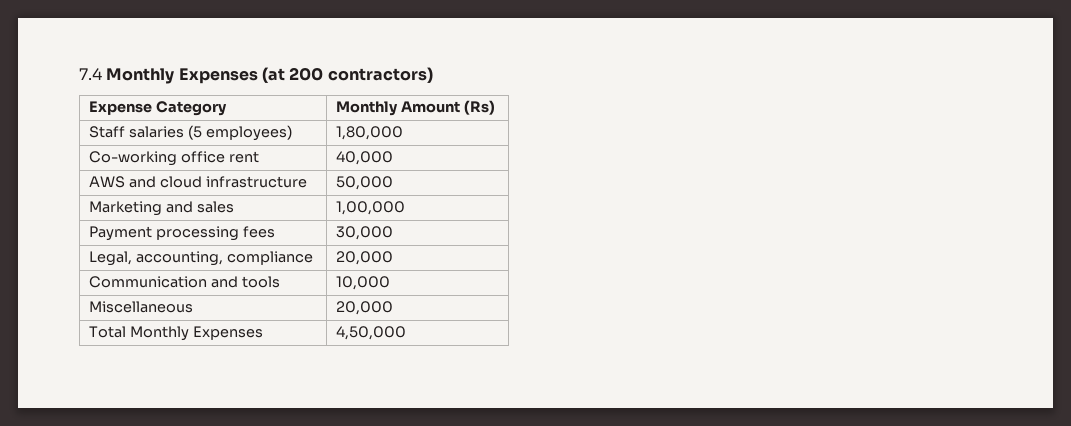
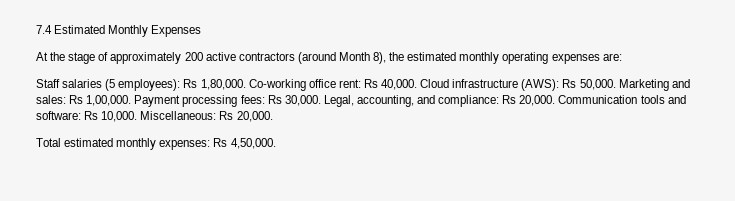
[106,67,433,84] [88,101,227,116] [335,100,495,116] [88,125,292,141] [335,126,403,140] [88,151,259,166] [335,151,393,165] [88,176,307,188] [335,176,393,190] [88,201,234,216] [335,201,405,215] [88,226,275,241] [335,226,393,240] [88,251,313,266] [335,251,393,265] [88,276,280,288] [335,276,390,290] [88,301,193,313] [335,301,393,315] [88,326,263,341] [335,326,406,340] Monthly Expenses (at 200 contractors) // Expense Category | Monthly Amount (Rs) // Staff salaries (5 employees) | 1,80,000 // Co-working office rent | 40,000 // AWS and cloud infrastructure | 50,000 // Marketing and sales | 1,00,000 // Payment processing fees | 30,000 // Legal, accounting, compliance | 20,000 // Communication and tools | 10,000 // Miscellaneous | 20,000 // Total Monthly Expenses | 4,50,000 -> [54,25,202,37] [36,52,622,64] [36,79,690,91] [36,95,686,107] [36,111,273,122] [36,138,276,150] Estimated Monthly Expenses // At the stage of approximately 200 active contractors (around Month 8), the estimated monthly operating expenses are: // Staff salaries (5 employees): Rs 1,80,000. Co-working office rent: Rs 40,000. Cloud infrastructure (AWS): Rs 50,000. Marketing and sales: Rs 1,00,000. Payment processing fees: Rs 30,000. Legal, accounting, and compliance: Rs 20,000. Communication tools and software: Rs 10,000. Miscellaneous: Rs 20,000. // Total estimated monthly expenses: Rs 4,50,000.

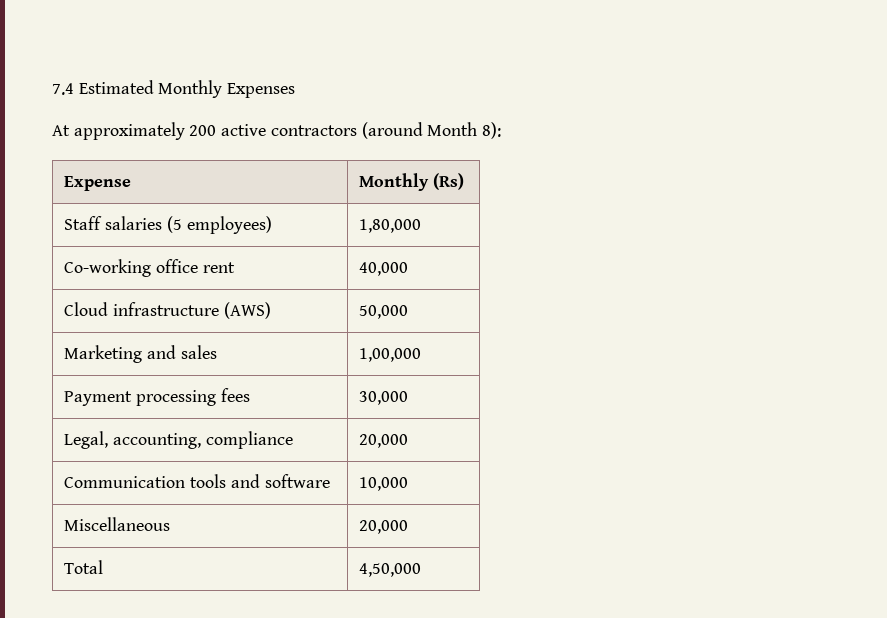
[50,52,109,64] the stage of -> (70, 130) none
[373,52,622,64] [36,79,690,91] [36,95,686,107] [36,111,273,122] [36,138,276,150] 8), the estimated monthly operating expenses are: // Staff salaries (5 employees): Rs 1,80,000. Co-working office rent: Rs 40,000. Cloud infrastructure (AWS): Rs 50,000. Marketing and sales: Rs 1,00,000. Payment processing fees: Rs 30,000. Legal, accounting, and compliance: Rs 20,000. Communication tools and software: Rs 10,000. Miscellaneous: Rs 20,000. // Total estimated monthly expenses: Rs 4,50,000. -> [482,122,502,139] [64,176,132,191] [359,173,465,191] [64,216,272,234] [359,219,422,233] [64,259,235,277] [359,262,409,276] [64,302,271,319] [359,305,409,319] [64,345,217,363] [359,348,422,362] [64,388,250,406] [359,391,409,405] [64,431,293,449] [359,434,409,448] [64,474,330,488] [359,477,409,491] [64,517,171,531] [359,520,409,534] [64,560,104,574] [359,563,422,577] 8): // Expense | Monthly (Rs) // Staff salaries (5 employees) | 1,80,000 // Co-working office rent | 40,000 // Cloud infrastructure (AWS) | 50,000 // Marketing and sales | 1,00,000 // Payment processing fees | 30,000 // Legal, accounting, compliance | 20,000 // Communication tools and software | 10,000 // Miscellaneous | 20,000 // Total | 4,50,000

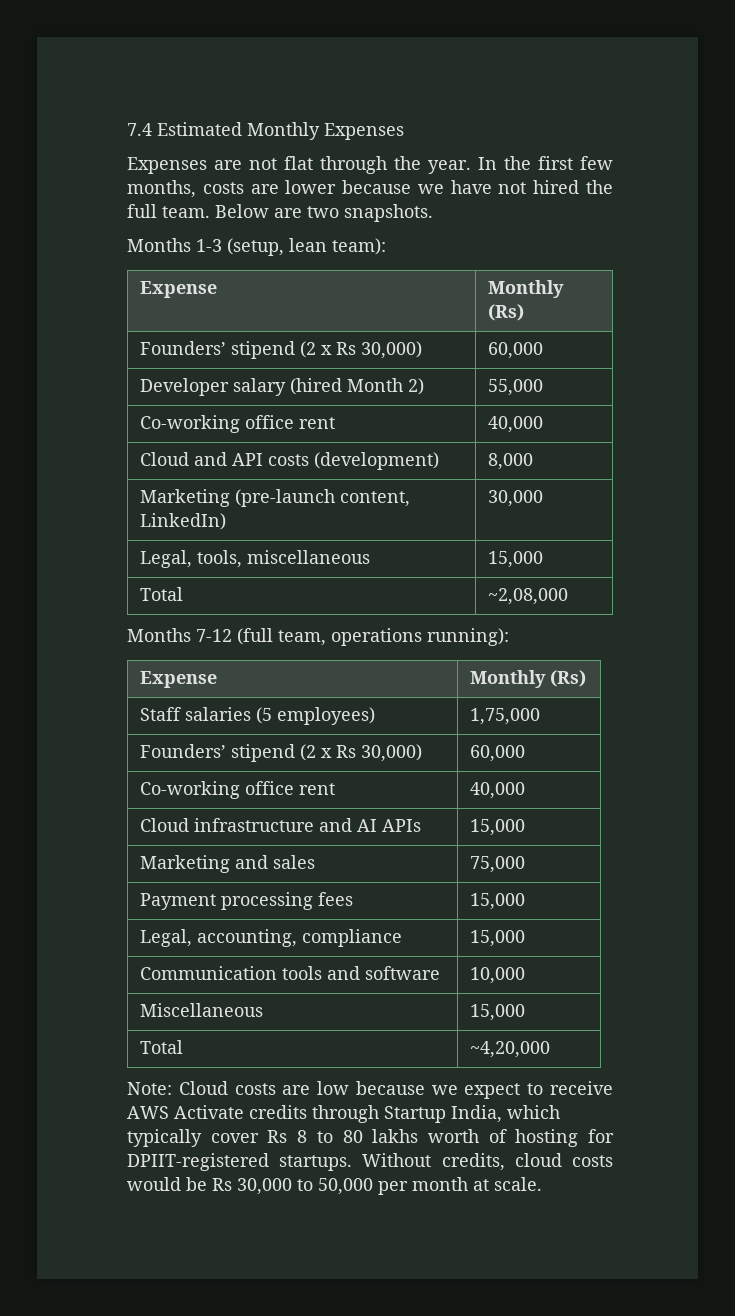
[52,122,502,140] At approximately 200 active contractors (around Month 8): -> [127,156,613,174] [127,180,613,198] [127,204,433,222] [127,238,386,256] [139,281,217,298] [487,280,564,298] [487,304,524,321] [139,341,422,359] [487,342,543,359] [139,378,424,396] [487,379,543,396] [139,415,335,433] [487,416,543,433] [139,452,439,470] [487,453,533,470] [139,489,410,507] [139,513,226,530] [487,490,543,507] [139,550,370,568] [487,551,543,568] [139,587,183,601] [487,588,568,605] [127,628,509,646] Expenses are not flat through the year. In the first few months, costs are lower because we have not hired the full team. Below are two snapshots. // Months 1-3 (setup, lean team): // Expense | Monthly (Rs) // Founders’ stipend (2 x Rs 30,000) | 60,000 // Developer salary (hired Month 2) | 55,000 // Co-working office rent | 40,000 // Cloud and API costs (development) | 8,000 // Marketing (pre-launch content, LinkedIn) | 30,000 // Legal, tools, miscellaneous | 15,000 // Total | ~2,08,000 // Months 7-12 (full team, operations running):
[359,219,422,233] 1,80,000 -> [469,708,540,725] [139,744,422,762] [469,745,525,762] 1,75,000 // Founders’ stipend (2 x Rs 30,000) | 60,000
[223,302,271,319] [359,305,409,319] (AWS) | 50,000 -> [318,818,421,832] [469,819,525,836] and AI APIs | 15,000
[359,348,422,362] 1,00,000 -> [469,856,525,873] 75,000
[359,391,409,405] 30,000 -> [469,893,525,910] 15,000
[359,434,409,448] 20,000 -> [469,930,525,947] 15,000
[359,520,409,534] [64,560,104,574] [359,563,422,577] 20,000 // Total | 4,50,000 -> [469,1004,525,1021] [139,1040,183,1054] [469,1041,550,1058] [127,1081,613,1099] [127,1105,560,1123] [127,1129,614,1147] [127,1153,613,1171] [127,1177,542,1195] 15,000 // Total | ~4,20,000 // Note: Cloud costs are low because we expect to receive AWS Activate credits through Startup India, which typically cover Rs 8 to 80 lakhs worth of hosting for DPIIT-registered startups. Without credits, cloud costs would be Rs 30,000 to 50,000 per month at scale.

